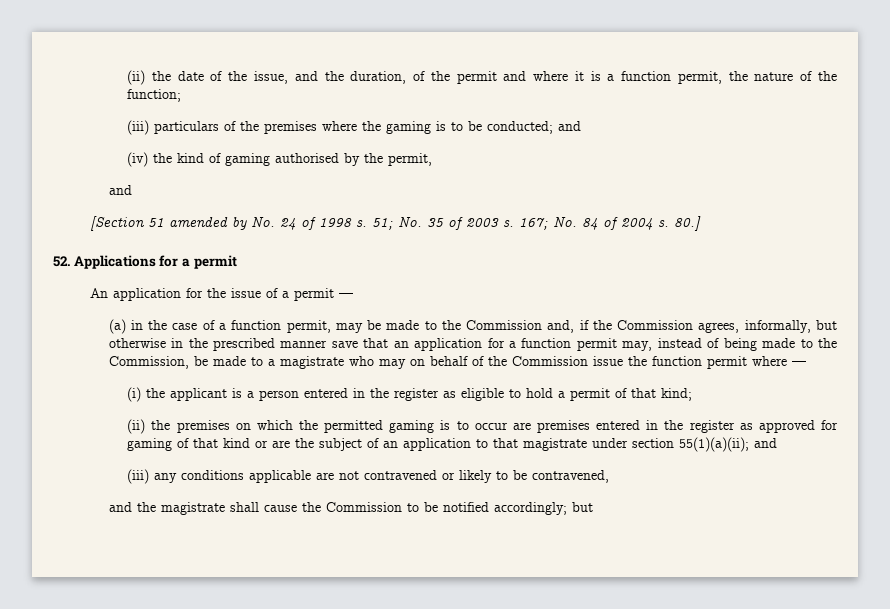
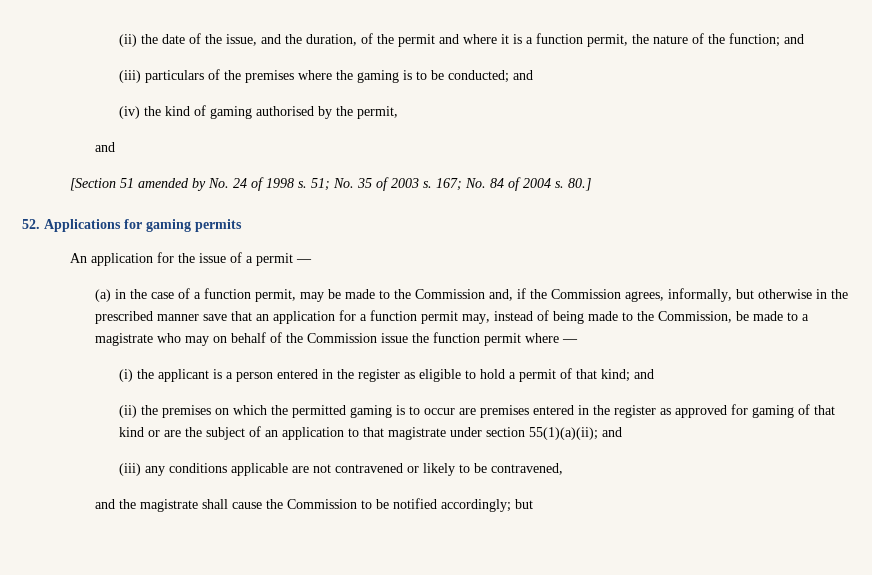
(182, 95) none -> [783,34,804,44] and
[181,255,237,269] a permit -> [146,219,242,232] gaming permits
(693, 394) none -> [633,369,654,379] and

